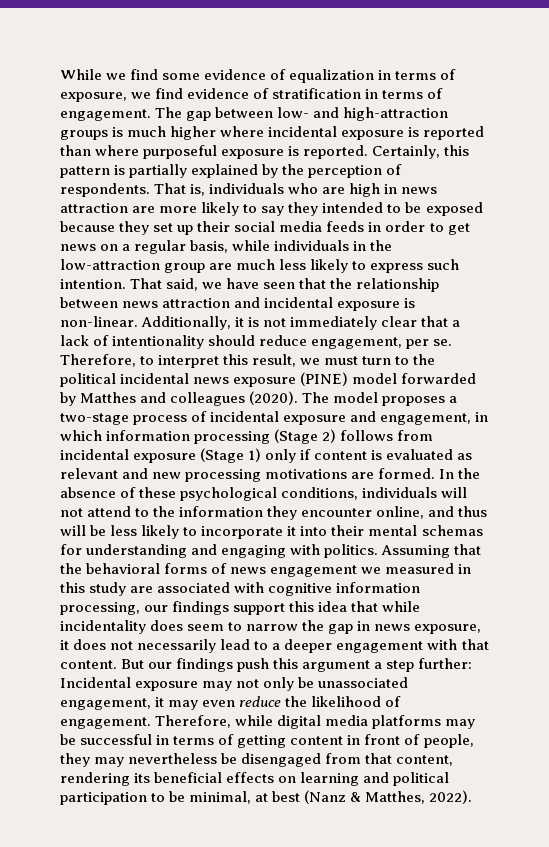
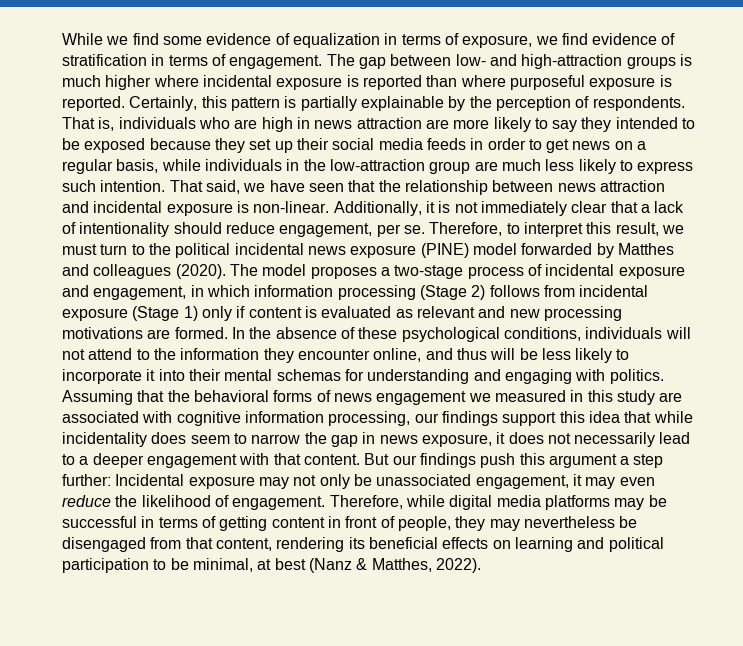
[191,164,259,178] explained -> [360,96,444,111] explainable

